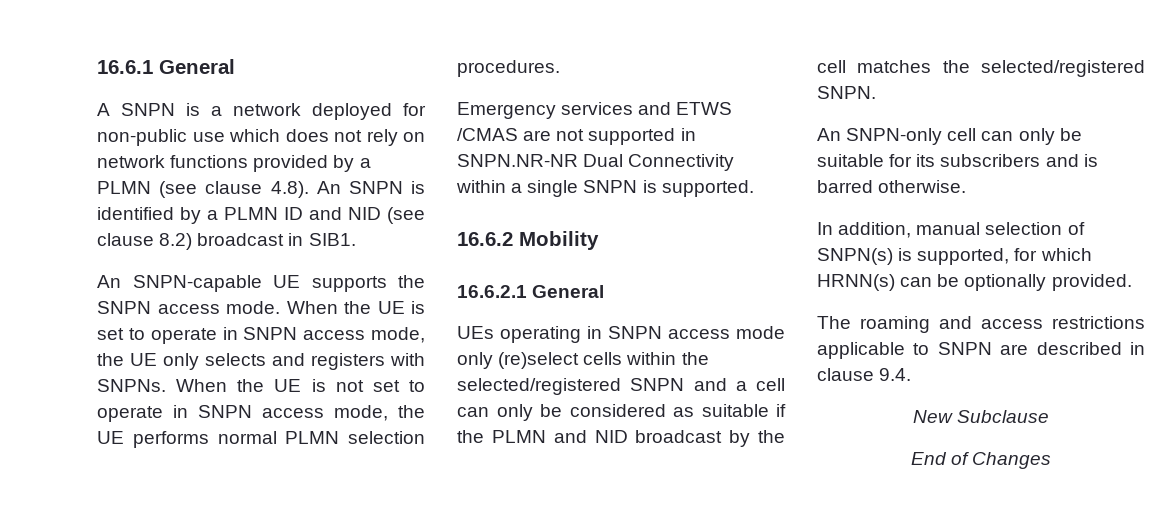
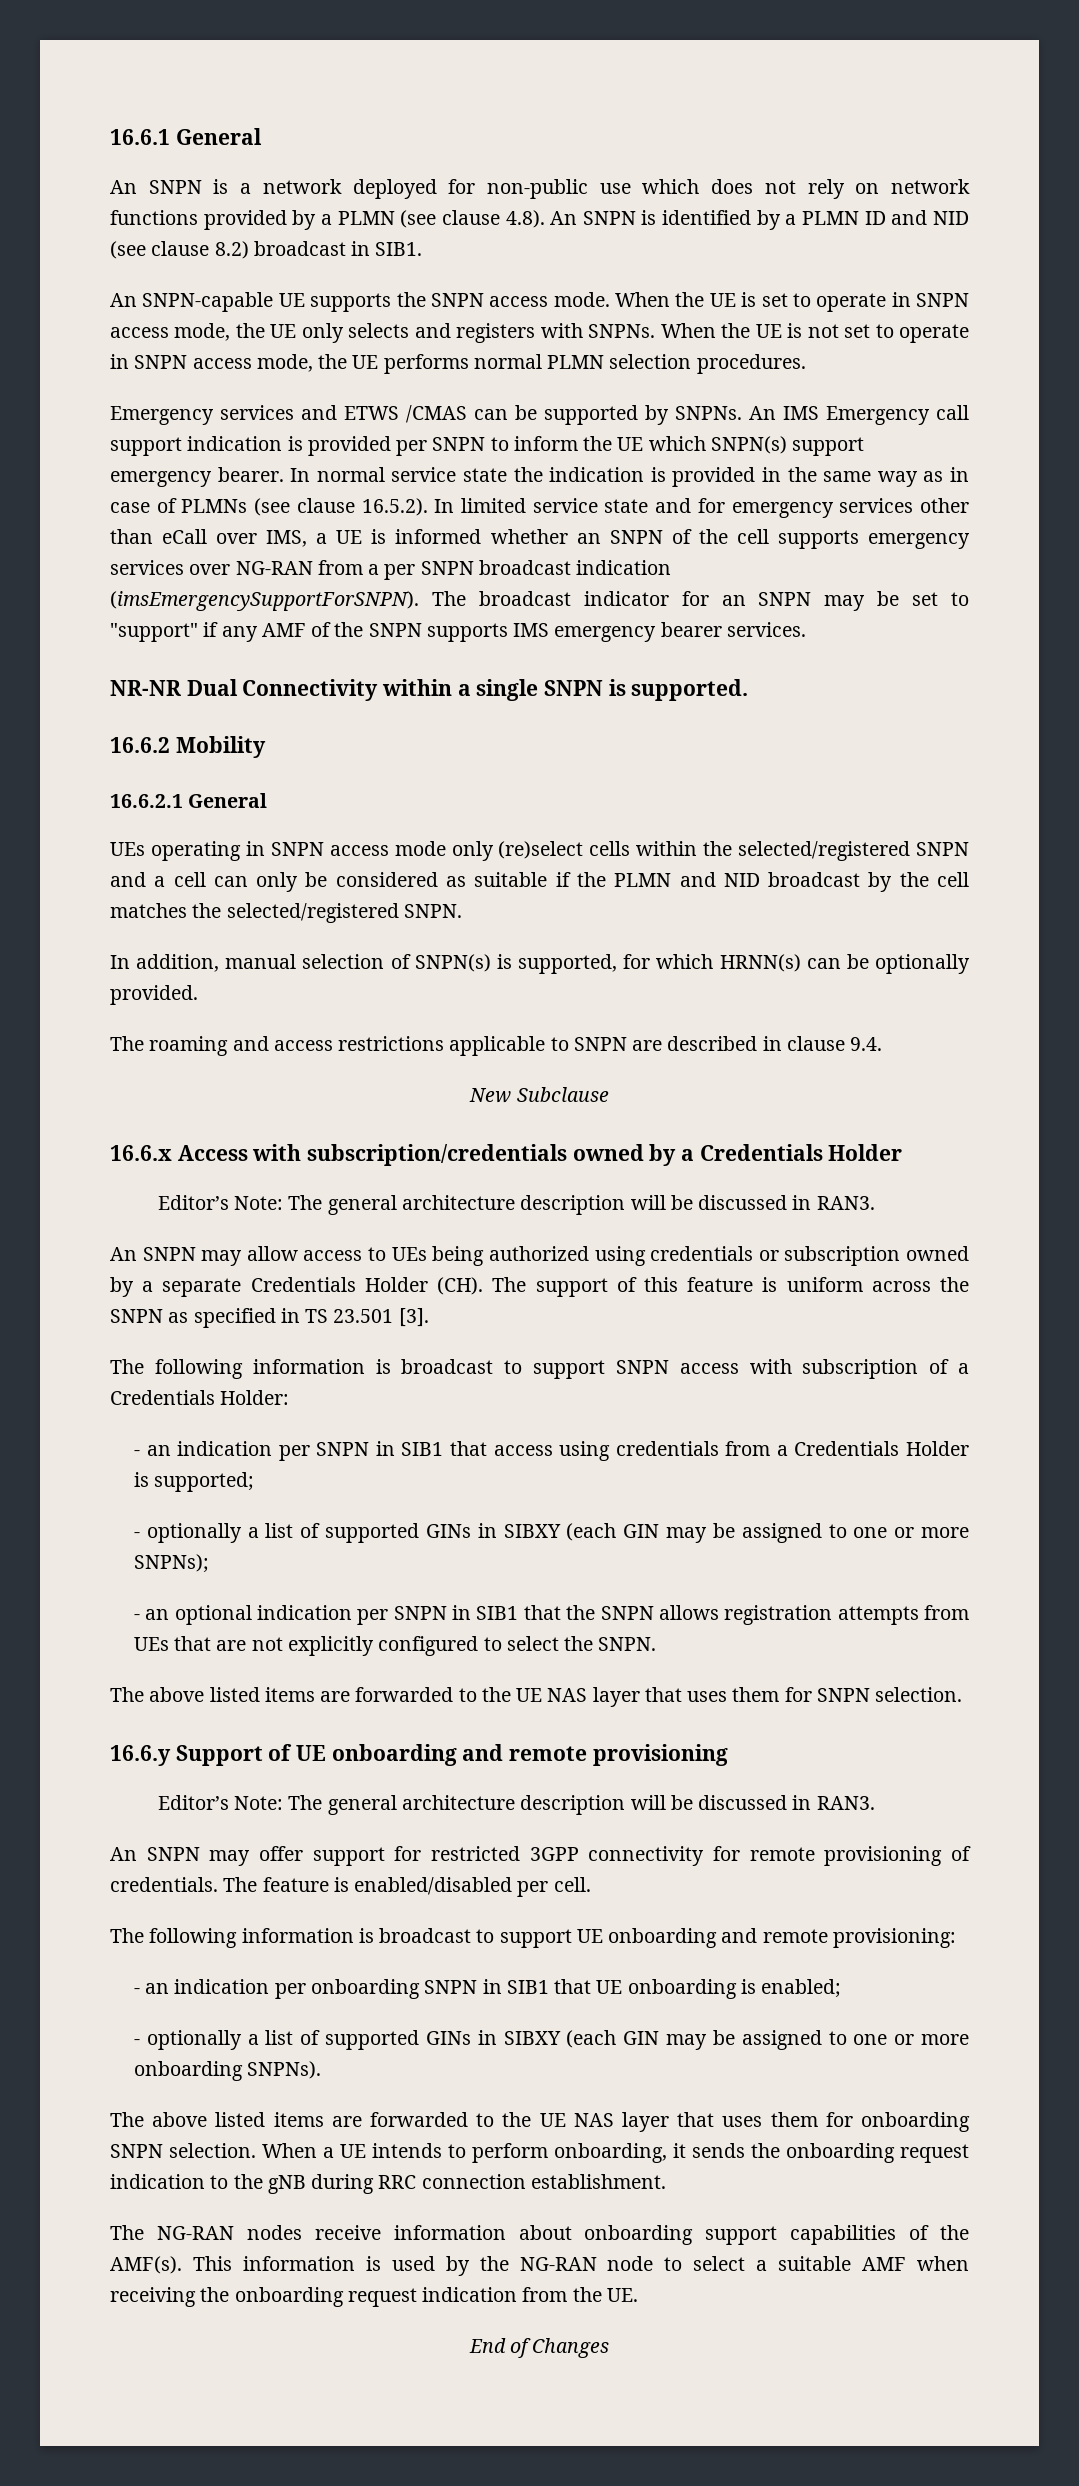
[97,103,110,116] A -> [110,180,137,194] An
[523,128,696,145] [457,154,578,167] are not supported in SNPN.NR-NR -> [474,405,969,425] [110,436,865,456] [110,467,970,487] [110,498,969,518] [110,529,971,549] [110,560,672,580] [110,591,969,611] [110,622,806,642] [110,680,181,696] can be supported by SNPNs. An IMS Emergency call support indication is provided per SNPN to inform the UE which SNPN(s) support emergency bearer. In normal service state the indication is provided in the same way as in case of PLMNs (see clause 16.5.2). In limited service state and for emergency services other than eCall over IMS, a UE is informed whether an SNPN of the cell supports emergency services over NG-RAN from a per SNPN broadcast indication (imsEmergencySupportForSNPN). The broadcast indicator for an SNPN may be set to "support" if any AMF of the SNPN supports IMS emergency bearer services. // NR-NR
[817,128,1082,145] [817,154,1098,167] [817,180,967,193] // An SNPN-only cell can only be suitable for its subscribers and is barred otherwise. -> (462, 911) none
(1050, 416) none -> [110,1144,903,1166] [157,1195,875,1215] [110,1246,969,1266] [110,1277,969,1297] [110,1308,429,1328] [110,1359,970,1379] [110,1390,290,1405] [133,1441,969,1461] [133,1472,255,1492] [133,1523,970,1543] [133,1554,209,1573] [133,1605,969,1625] [133,1636,657,1656] [110,1687,963,1707] [110,1744,728,1766] [157,1795,875,1815] [110,1846,971,1866] [110,1877,591,1897] [110,1928,956,1948] [133,1979,842,1999] [133,2030,970,2050] [133,2061,322,2081] [110,2112,971,2132] [110,2143,969,2163] [110,2174,666,2194] [110,2225,969,2245] [110,2256,970,2276] [110,2287,638,2307] // 16.6.x Access with subscription/credentials owned by a Credentials Holder // Editor’s Note: The general architecture description will be discussed in RAN3. // An SNPN may allow access to UEs being authorized using credentials or subscription owned by a separate Credentials Holder (CH). The support of this feature is uniform across the SNPN as specified in TS 23.501 [3]. // The following information is broadcast to support SNPN access with subscription of a Credentials Holder: // - an indication per SNPN in SIB1 that access using credentials from a Credentials Holder is supported; // - optionally a list of supported GINs in SIBXY (each GIN may be assigned to one or more SNPNs); // - an optional indication per SNPN in SIB1 that the SNPN allows registration attempts from UEs that are not explicitly configured to select the SNPN. // The above listed items are forwarded to the UE NAS layer that uses them for SNPN selection. // 16.6.y Support of UE onboarding and remote provisioning // Editor’s Note: The general architecture description will be discussed in RAN3. // An SNPN may offer support for restricted 3GPP connectivity for remote provisioning of credentials. The feature is enabled/disabled per cell. // The following information is broadcast to support UE onboarding and remote provisioning: // - an indication per onboarding SNPN in SIB1 that UE onboarding is enabled; // - optionally a list of supported GINs in SIBXY (each GIN may be assigned to one or more onboarding SNPNs). // The above listed items are forwarded to the UE NAS layer that uses them for onboarding SNPN selection. When a UE intends to perform onboarding, it sends the onboarding request indication to the gNB during RRC connection establishment. // The NG-RAN nodes receive information about onboarding support capabilities of the AMF(s). This information is used by the NG-RAN node to select a suitable AMF when receiving the onboarding request indication from the UE.

